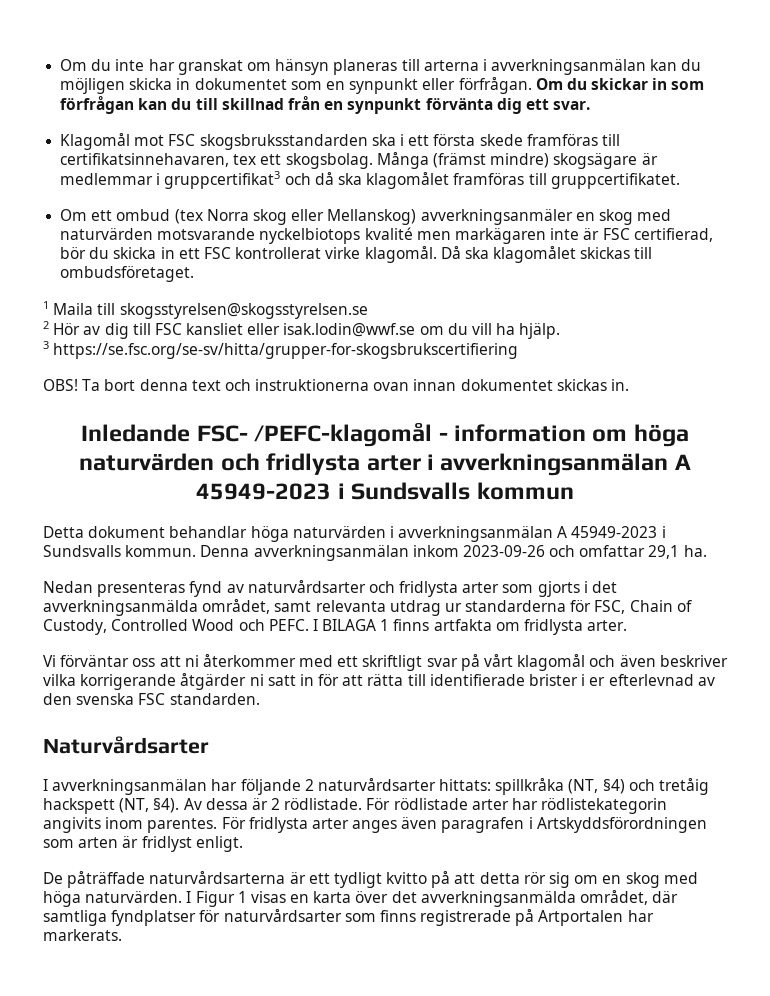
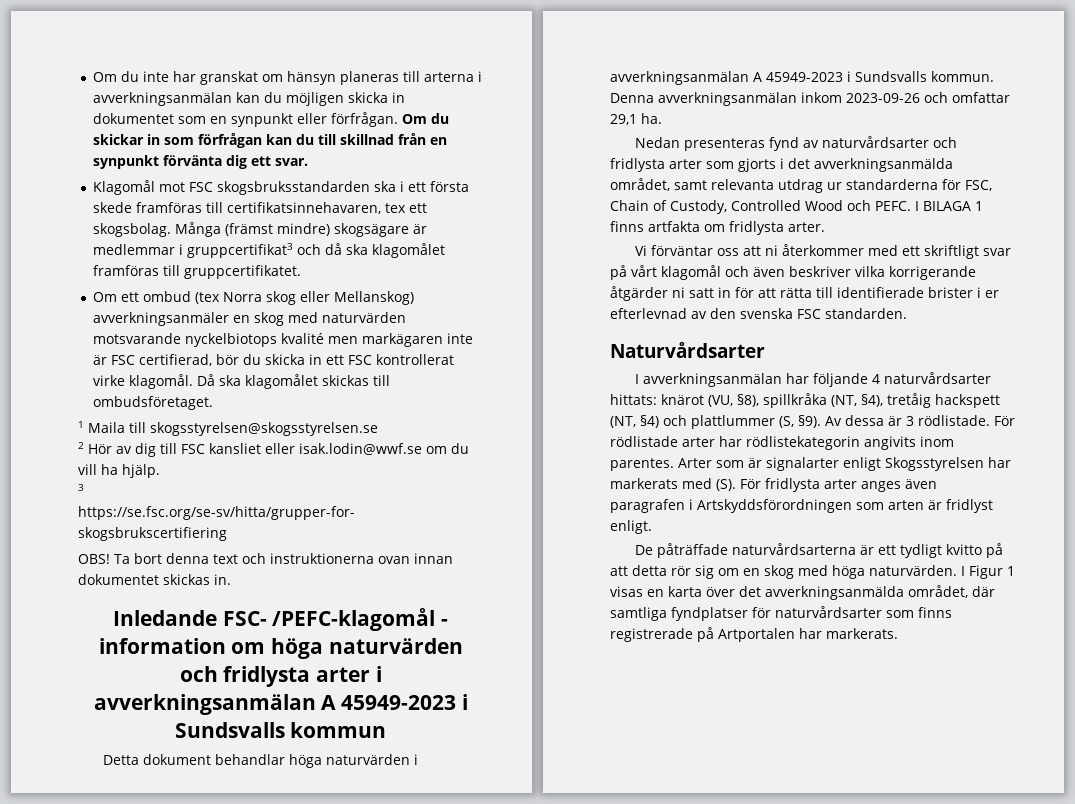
[304,779,314,791] 2 -> [871,374,880,384] 4
[495,778,710,795] [43,798,180,814] spillkråka (NT, §4) och tretåig hackspett (NT, §4). -> [661,393,1000,408] [610,415,821,429] knärot (VU, §8), spillkråka (NT, §4), tretåig hackspett (NT, §4) och plattlummer (S, §9).
[271,798,281,810] 2 -> [906,416,914,426] 3
(218, 825) none -> [678,457,1011,471] [610,478,736,491] Arter som är signalarter enligt Skogsstyrelsen har markerats med (S).

